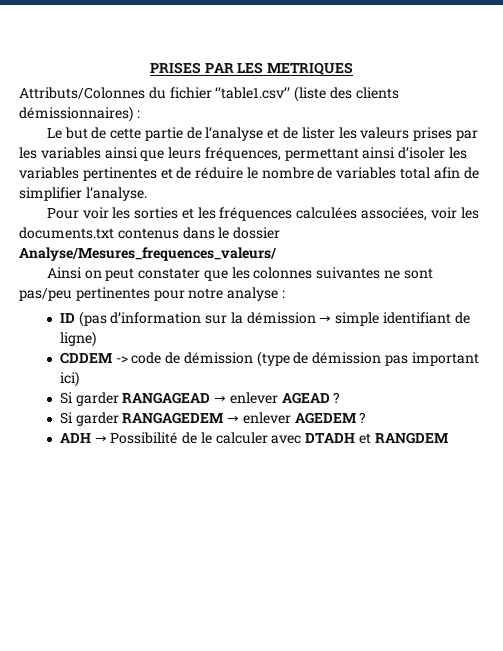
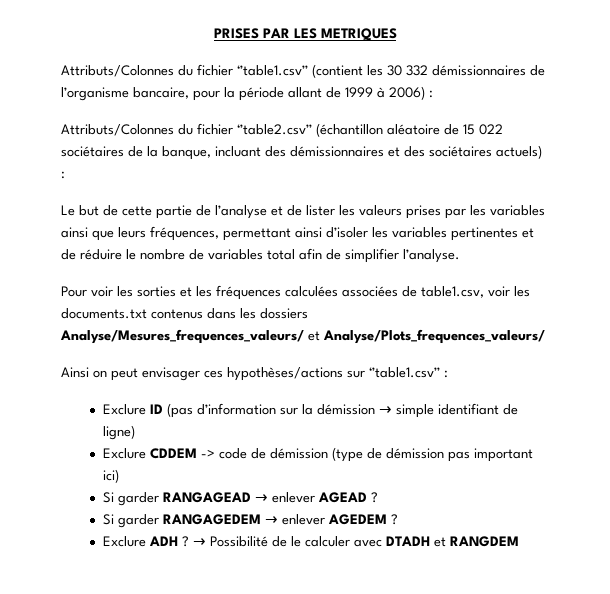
[294,86,399,102] [19,106,133,122] (liste des clients démissionnaires) -> [312,64,545,78] [61,86,433,101] [61,123,503,137] [61,145,542,160] (contient les 30 332 démissionnaires de l’organisme bancaire, pour la période allant de 1999 à 2006) : // Attributs/Colonnes du fichier ‘’table2.csv’’ (échantillon aléatoire de 15 022 sociétaires de la banque, incluant des démissionnaires et des sociétaires actuels)
[361,207,428,221] associées, -> [342,286,484,298] associées de table1.csv,
[218,227,281,239] le dossier -> [240,308,308,319] les dossiers
(276, 254) none -> [308,329,545,344] et Analyse/Plots_frequences_valeurs/
[138,267,433,281] [19,287,285,301] constater que les colonnes suivantes ne sont pas/peu pertinentes pour notre analyse : // -> [142,367,448,381] [102,404,146,415] envisager ces hypothèses/actions sur ‘’table1.csv’’ : // Exclure
(96, 339) none -> [102,448,146,459] Exclure
[59,433,91,443] ADH -> [102,536,189,547] Exclure ADH ?

